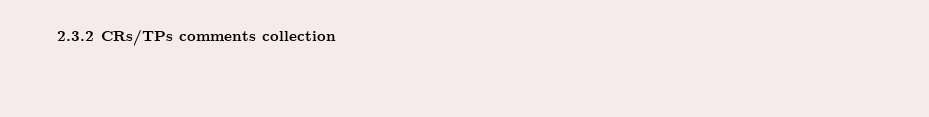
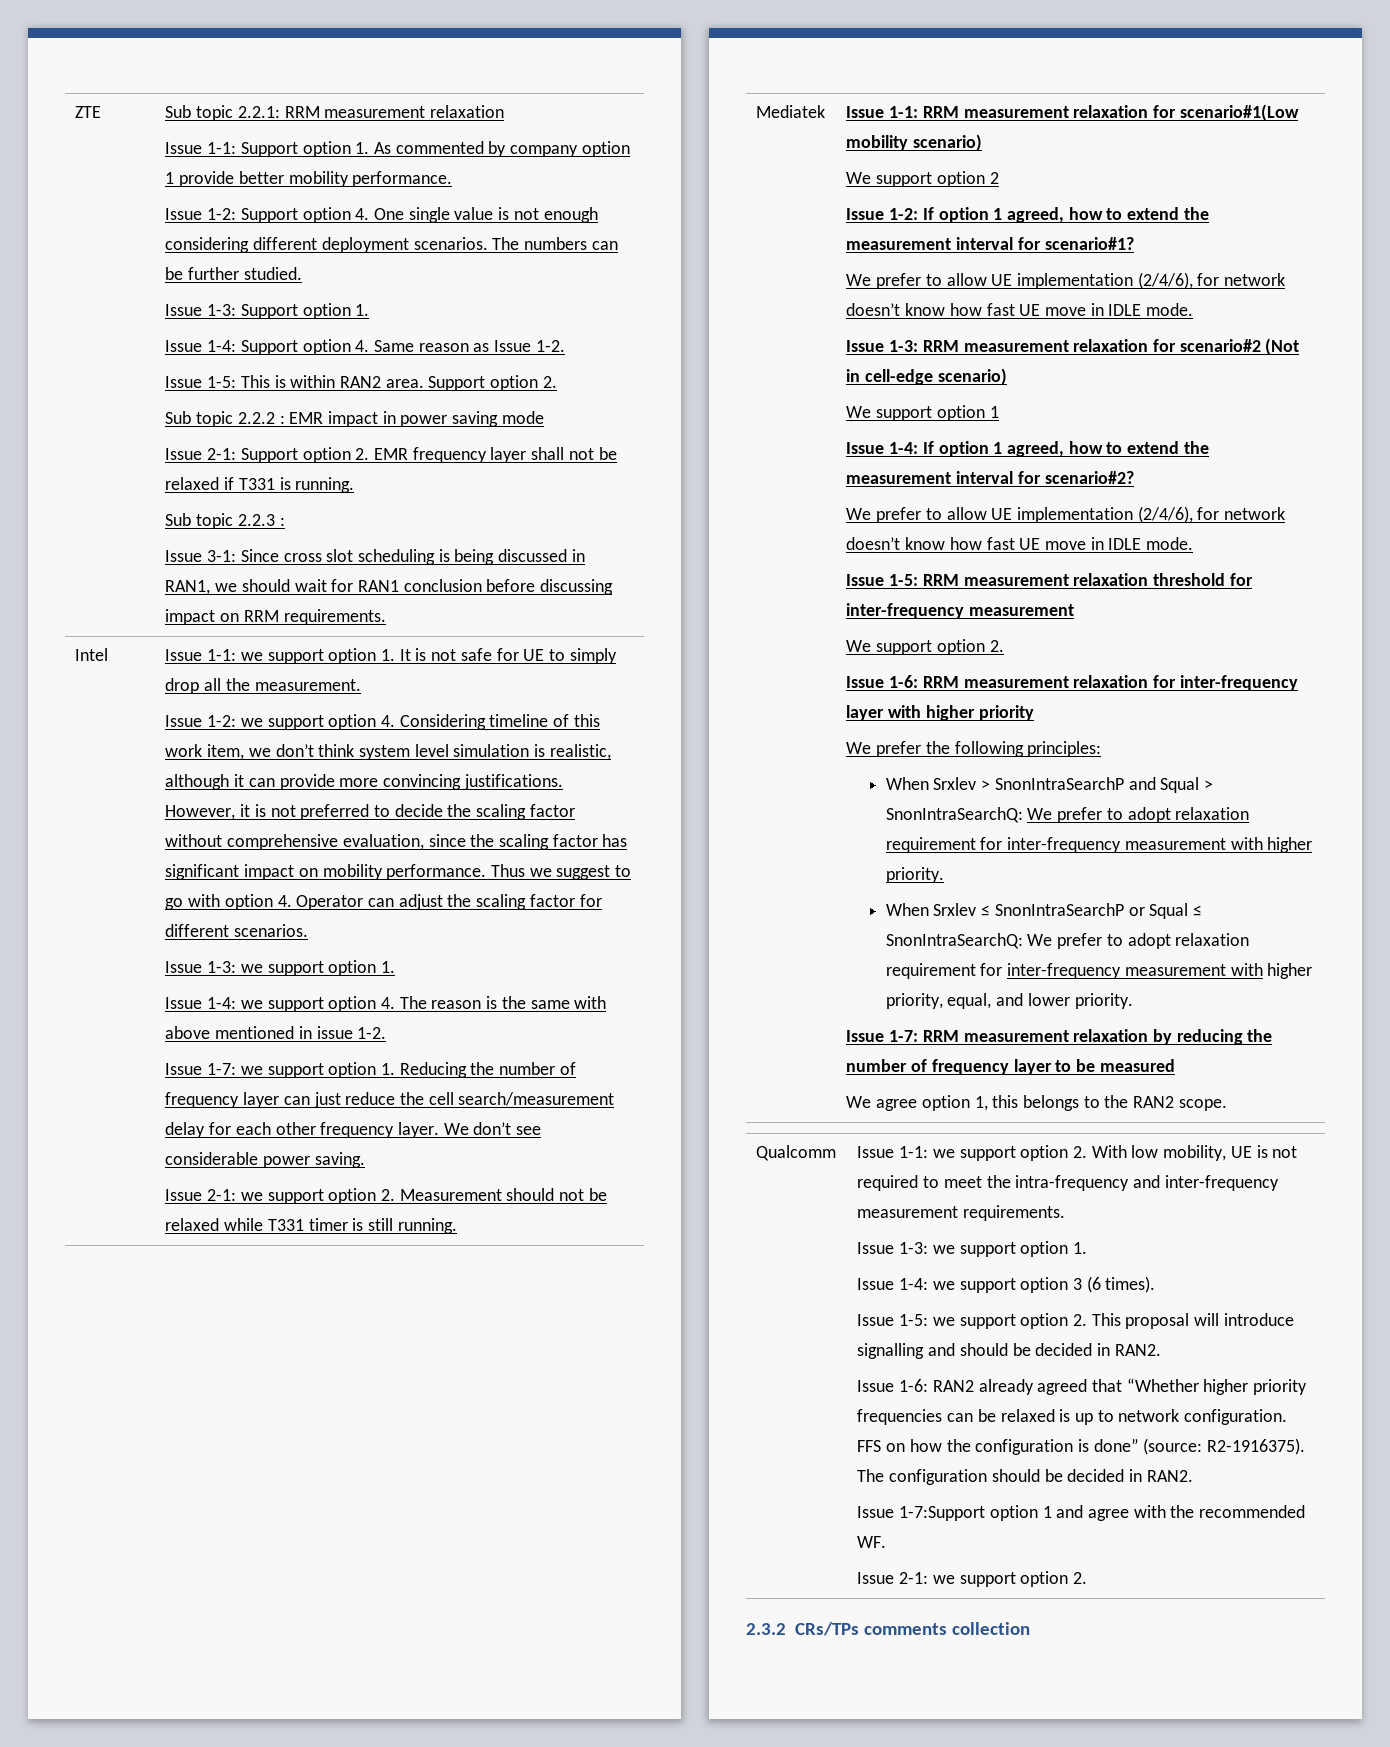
(57, 36) none -> [75,106,102,118] [165,105,504,121] [165,141,630,157] [165,171,453,187] [165,207,598,223] [165,237,618,253] [165,267,302,280] [165,303,370,319] [165,339,565,355] [165,375,557,391] [165,411,544,427] [165,447,617,463] [165,477,355,493] [165,513,285,529] [165,549,585,565] [165,579,614,595] [165,609,386,625] [75,648,109,661] [165,648,617,664] [165,678,361,694] [165,714,600,730] [165,744,611,760] [165,774,563,790] [165,804,575,820] [165,834,628,850] [165,864,632,880] [165,894,602,910] [165,924,309,937] [165,960,395,976] [165,996,607,1012] [165,1026,387,1039] [165,1062,576,1078] [165,1092,615,1108] [165,1122,542,1138] [165,1152,365,1168] [165,1188,607,1204] [165,1218,457,1234] [756,105,826,118] [846,104,1299,121] [846,134,983,151] [846,171,999,187] [846,207,1209,223] [846,237,1134,250] [846,272,1286,289] [846,303,1194,316] [846,338,1300,355] [846,368,1007,385] [846,405,999,421] [846,441,1209,457] [846,471,1134,484] [846,506,1286,523] [846,537,1194,550] [846,573,1253,586] [846,603,1075,619] [846,639,1004,655] [846,675,1298,691] [846,705,1034,721] [846,741,1102,757] [885,777,1214,793] [885,807,1250,823] [885,837,1313,853] [885,867,944,883] [885,903,1203,919] [885,933,1250,949] [885,963,1313,979] [885,993,1133,1009] [846,1029,1273,1045] [846,1059,1175,1075] [846,1095,1227,1111] [756,1145,837,1161] [857,1145,1298,1161] [857,1175,1279,1191] [857,1205,1066,1221] [857,1241,1087,1257] [857,1276,1156,1293] [857,1313,1294,1329] [857,1343,1161,1359] [857,1378,1308,1395] [857,1409,1288,1425] [857,1438,1306,1455] [857,1469,1193,1485] [857,1505,1306,1521] [857,1536,887,1548] [857,1571,1087,1587] ZTE | Sub topic 2.2.1: RRM measurement relaxation // Issue 1-1: Support option 1. As commented by company option 1 provide better mobility performance. // Issue 1-2: Support option 4. One single value is not enough considering different deployment scenarios. The numbers can be further studied. // Issue 1-3: Support option 1. // Issue 1-4: Support option 4. Same reason as Issue 1-2. // Issue 1-5: This is within RAN2 area. Support option 2. // Sub topic 2.2.2 : EMR impact in power saving mode // Issue 2-1: Support option 2. EMR frequency layer shall not be relaxed if T331 is running. // Sub topic 2.2.3 : // Issue 3-1: Since cross slot scheduling is being discussed in RAN1, we should wait for RAN1 conclusion before discussing impact on RRM requirements. // Intel | Issue 1-1: we support option 1. It is not safe for UE to simply drop all the measurement. // Issue 1-2: we support option 4. Considering timeline of this work item, we don’t think system level simulation is realistic, although it can provide more convincing justifications. However, it is not preferred to decide the scaling factor without comprehensive evaluation, since the scaling factor has significant impact on mobility performance. Thus we suggest to go with option 4. Operator can adjust the scaling factor for different scenarios. // Issue 1-3: we support option 1. // Issue 1-4: we support option 4. The reason is the same with above mentioned in issue 1-2. // Issue 1-7: we support option 1. Reducing the number of frequency layer can just reduce the cell search/measurement delay for each other frequency layer. We don’t see considerable power saving. // Issue 2-1: we support option 2. Measurement should not be relaxed while T331 timer is still running. // Mediatek | Issue 1-1: RRM measurement relaxation for scenario#1(Low mobility scenario) // We support option 2 // Issue 1-2: If option 1 agreed, how to extend the measurement interval for scenario#1? // We prefer to allow UE implementation (2/4/6), for network doesn’t know how fast UE move in IDLE mode. // Issue 1-3: RRM measurement relaxation for scenario#2 (Not in cell-edge scenario) // We support option 1 // Issue 1-4: If option 1 agreed, how to extend the measurement interval for scenario#2? // We prefer to allow UE implementation (2/4/6), for network doesn’t know how fast UE move in IDLE mode. // Issue 1-5: RRM measurement relaxation threshold for inter-frequency measurement // We support option 2. // Issue 1-6: RRM measurement relaxation for inter-frequency layer with higher priority // We prefer the following principles: // When Srxlev > SnonIntraSearchP and Squal > SnonIntraSearchQ: We prefer to adopt relaxation requirement for inter-frequency measurement with higher priority. // When Srxlev ≤ SnonIntraSearchP or Squal ≤ SnonIntraSearchQ: We prefer to adopt relaxation requirement for inter-frequency measurement with higher priority, equal, and lower priority. // Issue 1-7: RRM measurement relaxation by reducing the number of frequency layer to be measured // We agree option 1, this belongs to the RAN2 scope. // Qualcomm | Issue 1-1: we support option 2. With low mobility, UE is not required to meet the intra-frequency and inter-frequency measurement requirements. // Issue 1-3: we support option 1. // Issue 1-4: we support option 3 (6 times). // Issue 1-5: we support option 2. This proposal will introduce signalling and should be decided in RAN2. // Issue 1-6: RAN2 already agreed that “Whether higher priority frequencies can be relaxed is up to network configuration. FFS on how the configuration is done” (source: R2-1916375). The configuration should be decided in RAN2. // Issue 1-7:Support option 1 and agree with the recommended WF. // Issue 2-1: we support option 2. //

